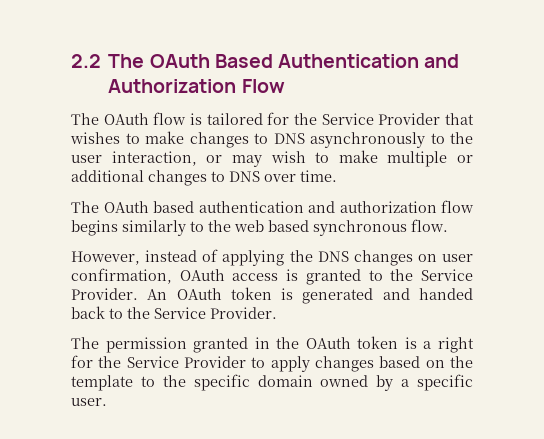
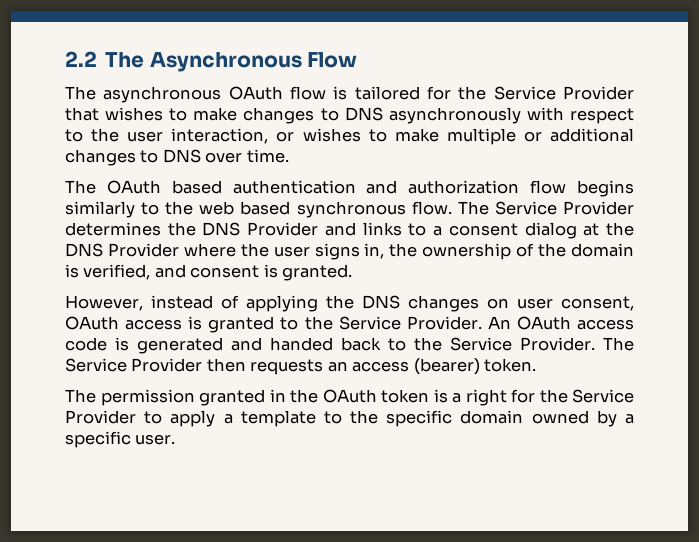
[149,54,460,68] [108,79,237,93] OAuth Based Authentication and Authorization -> [149,52,302,72] Asynchronous
(99, 119) none -> [103,86,222,103] asynchronous
(425, 140) none -> [526,107,634,124] with respect
[231,151,306,167] may wish -> [302,128,361,142] wishes
(448, 225) none -> [457,201,634,215] [65,222,635,239] [65,243,635,260] [65,264,353,281] The Service Provider determines the DNS Provider and links to a consent dialog at the DNS Provider where the user signs in, the ownership of the domain is verified, and consent is granted.
[71,268,172,284] confirmation, -> [561,296,634,311] consent,
[230,287,272,300] token -> [577,319,635,330] [65,337,107,351] access code
(277, 313) none -> [603,337,634,351] [65,358,537,375] The Service Provider then requests an access (bearer) token.
[315,356,473,372] changes based on the -> [223,414,233,424] a

